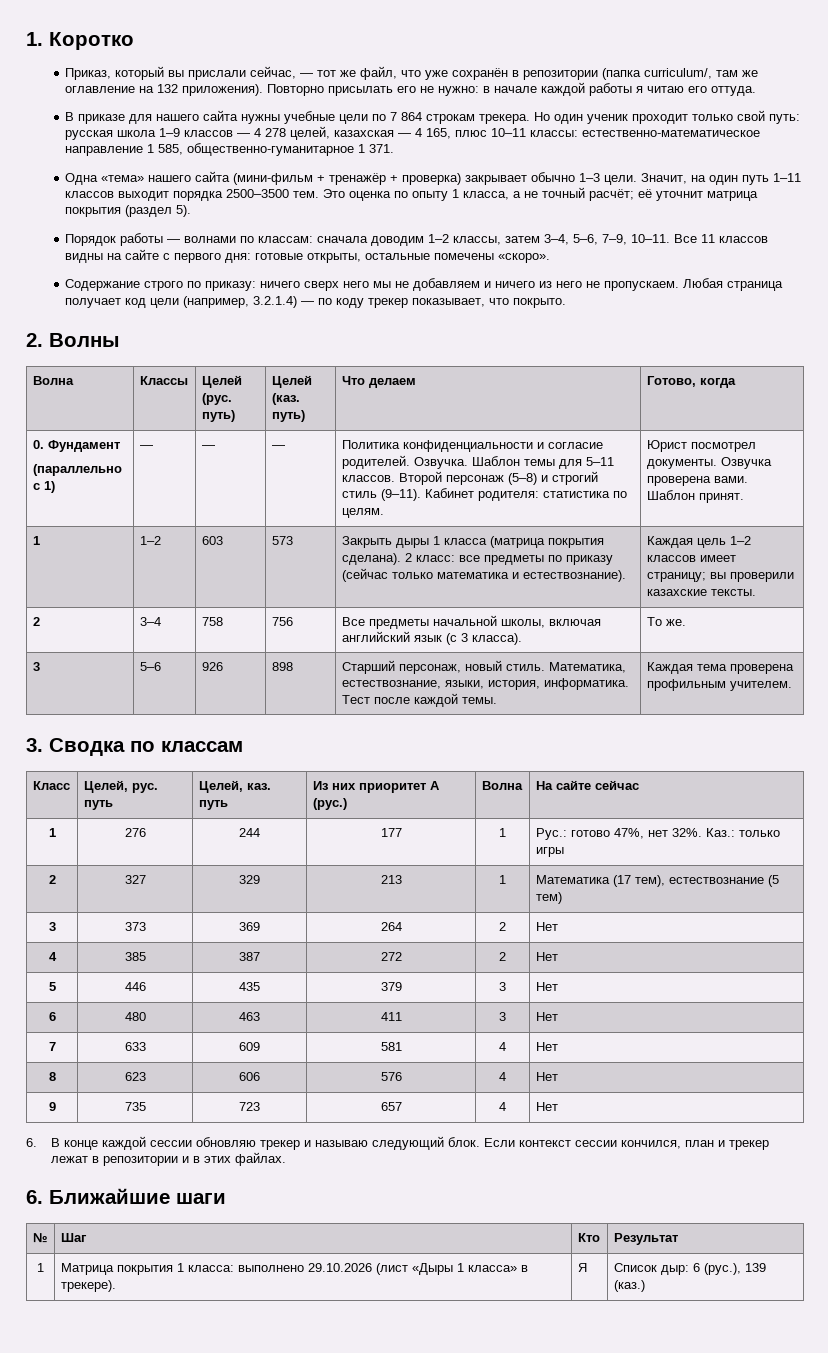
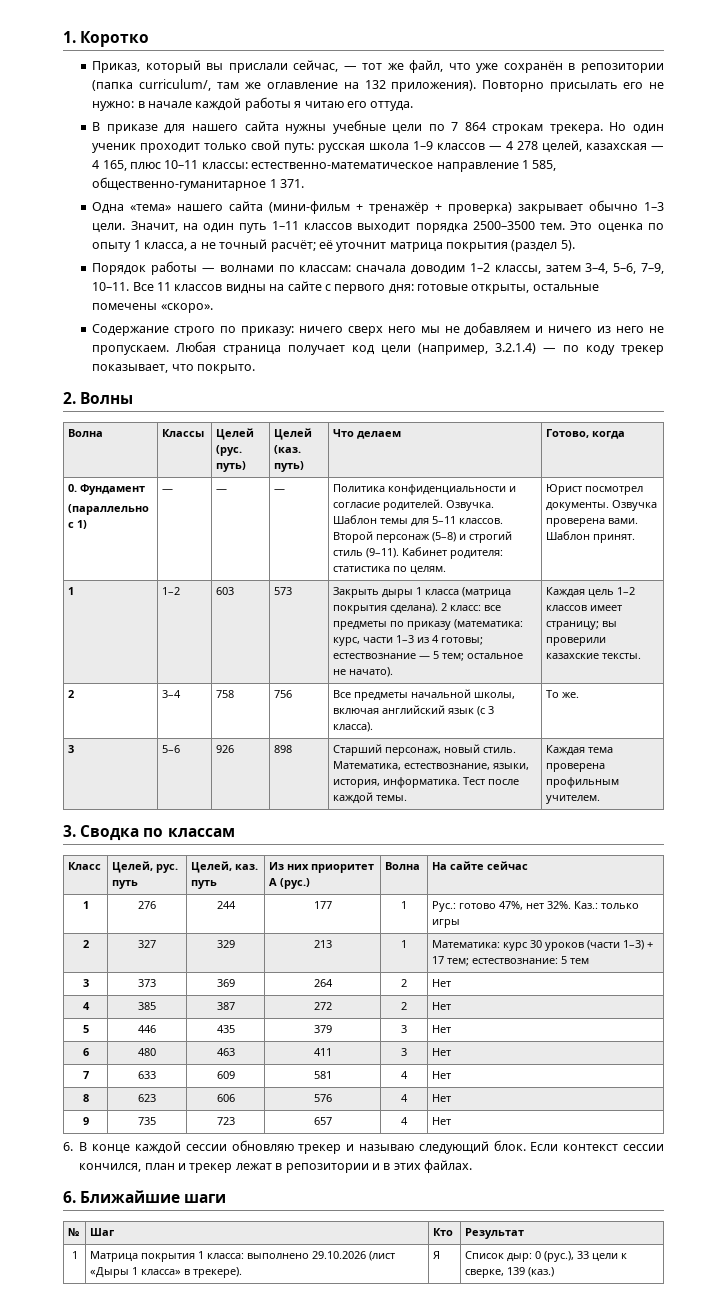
[341,568,626,582] (сейчас только математика и естествознание). -> [454,619,524,629] [333,635,484,646] [333,651,524,661] [333,667,394,677] (математика: курс, части 1–3 из 4 готовы; естествознание — 5 тем; остальное не начато).
[535,875,779,887] [535,892,562,904] Математика (17 тем), естествознание (5 тем) -> [432,940,654,951] [432,956,590,966] Математика: курс 30 уроков (части 1–3) + 17 тем; естествознание: 5 тем
[692,1263,741,1275] 6 (рус.), -> [535,1251,628,1262] [465,1269,505,1278] 0 (рус.), 33 цели к сверке,

